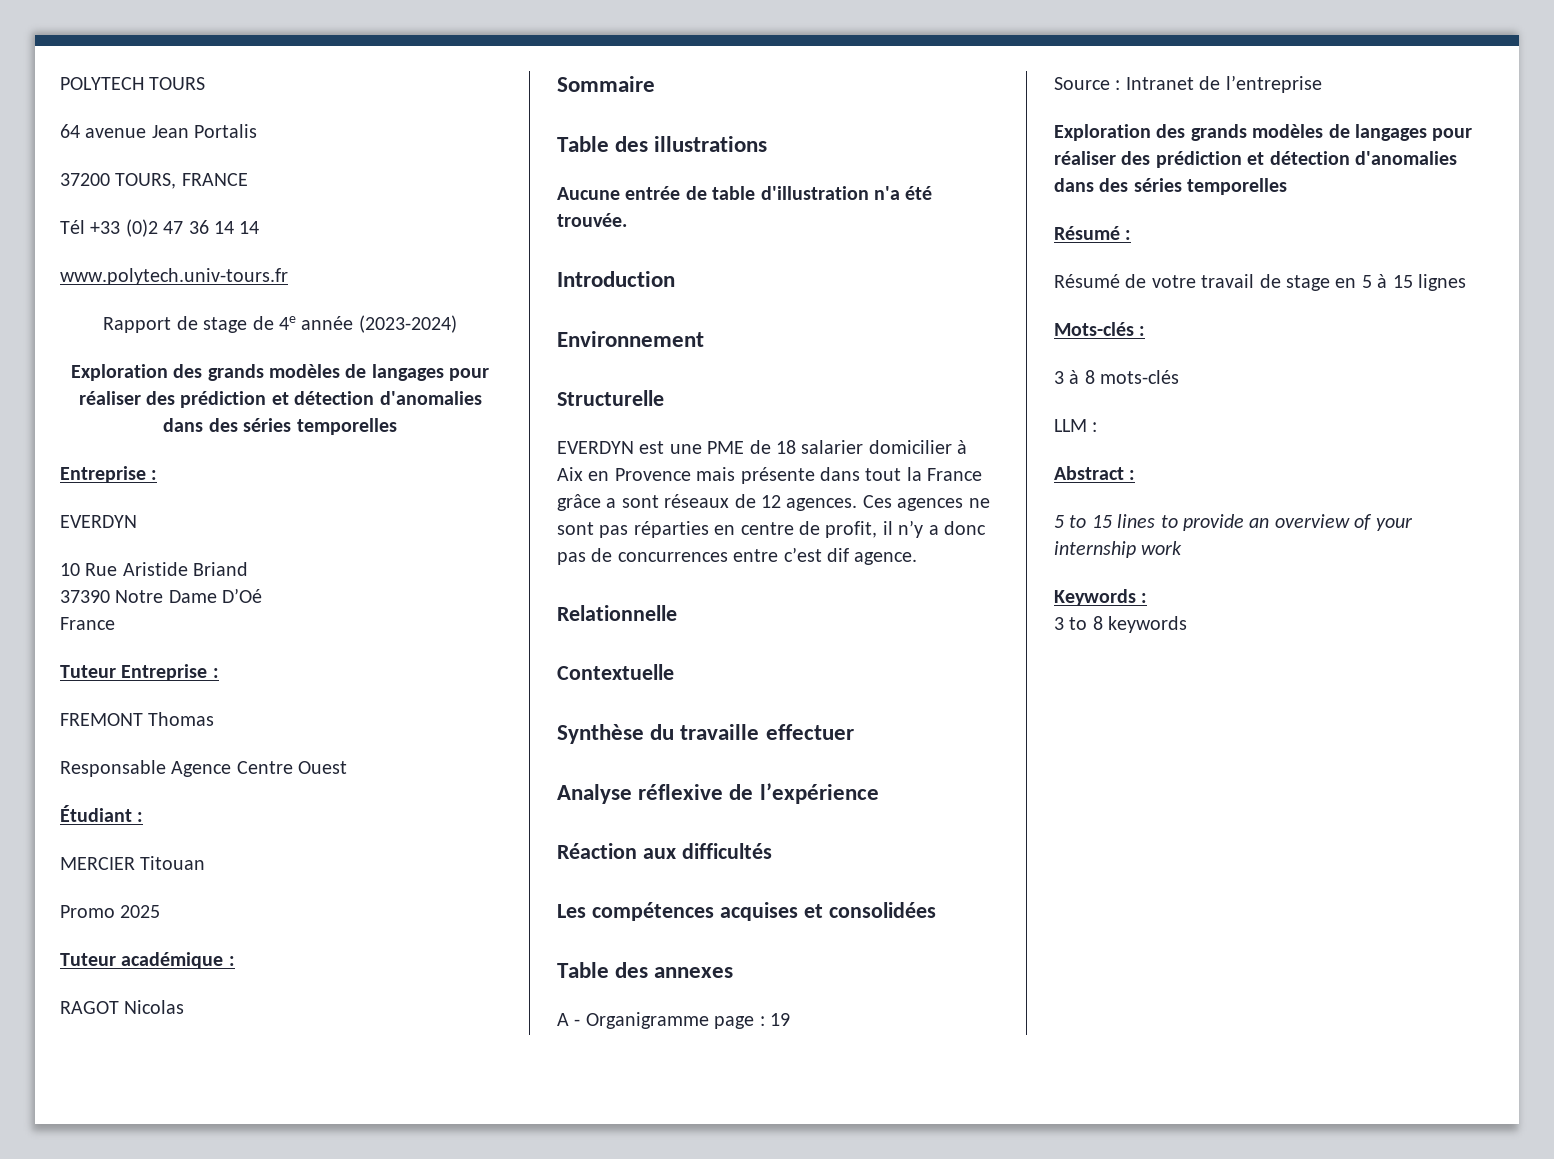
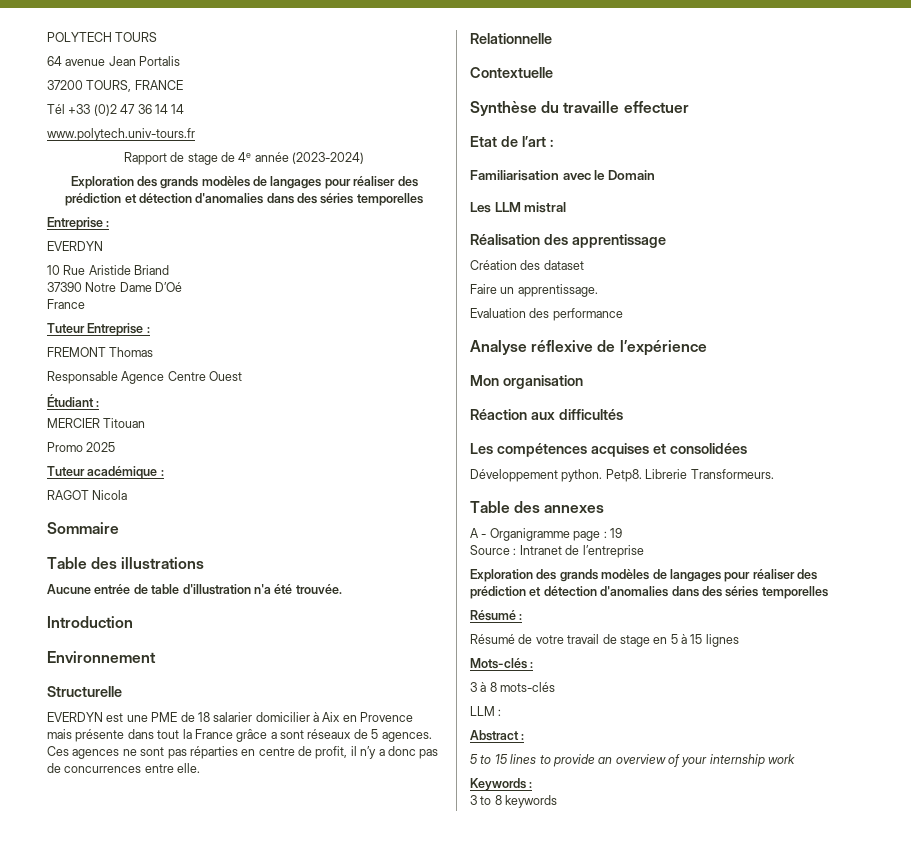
[124,1000,185,1014] Nicolas -> [92,490,128,500] Nicola
[761,495,781,508] 12 -> [371,729,379,739] 5
[783,547,918,565] c’est dif agence. -> [177,763,201,773] elle.
(854, 732) none -> [470,136,553,147] [470,170,655,181] [470,202,567,213] [470,234,666,248] [470,260,584,270] [470,284,598,297] [470,308,623,321] // Etat de l’art : // Familiarisation avec le Domain // Les LLM mistral // Réalisation des apprentissage // Création des dataset // Faire un apprentissage. // Evaluation des performance
(879, 793) none -> [470,375,583,389] // Mon organisation
(936, 910) none -> [470,469,774,482] // Développement python. Petp8. Librerie Transformeurs.

